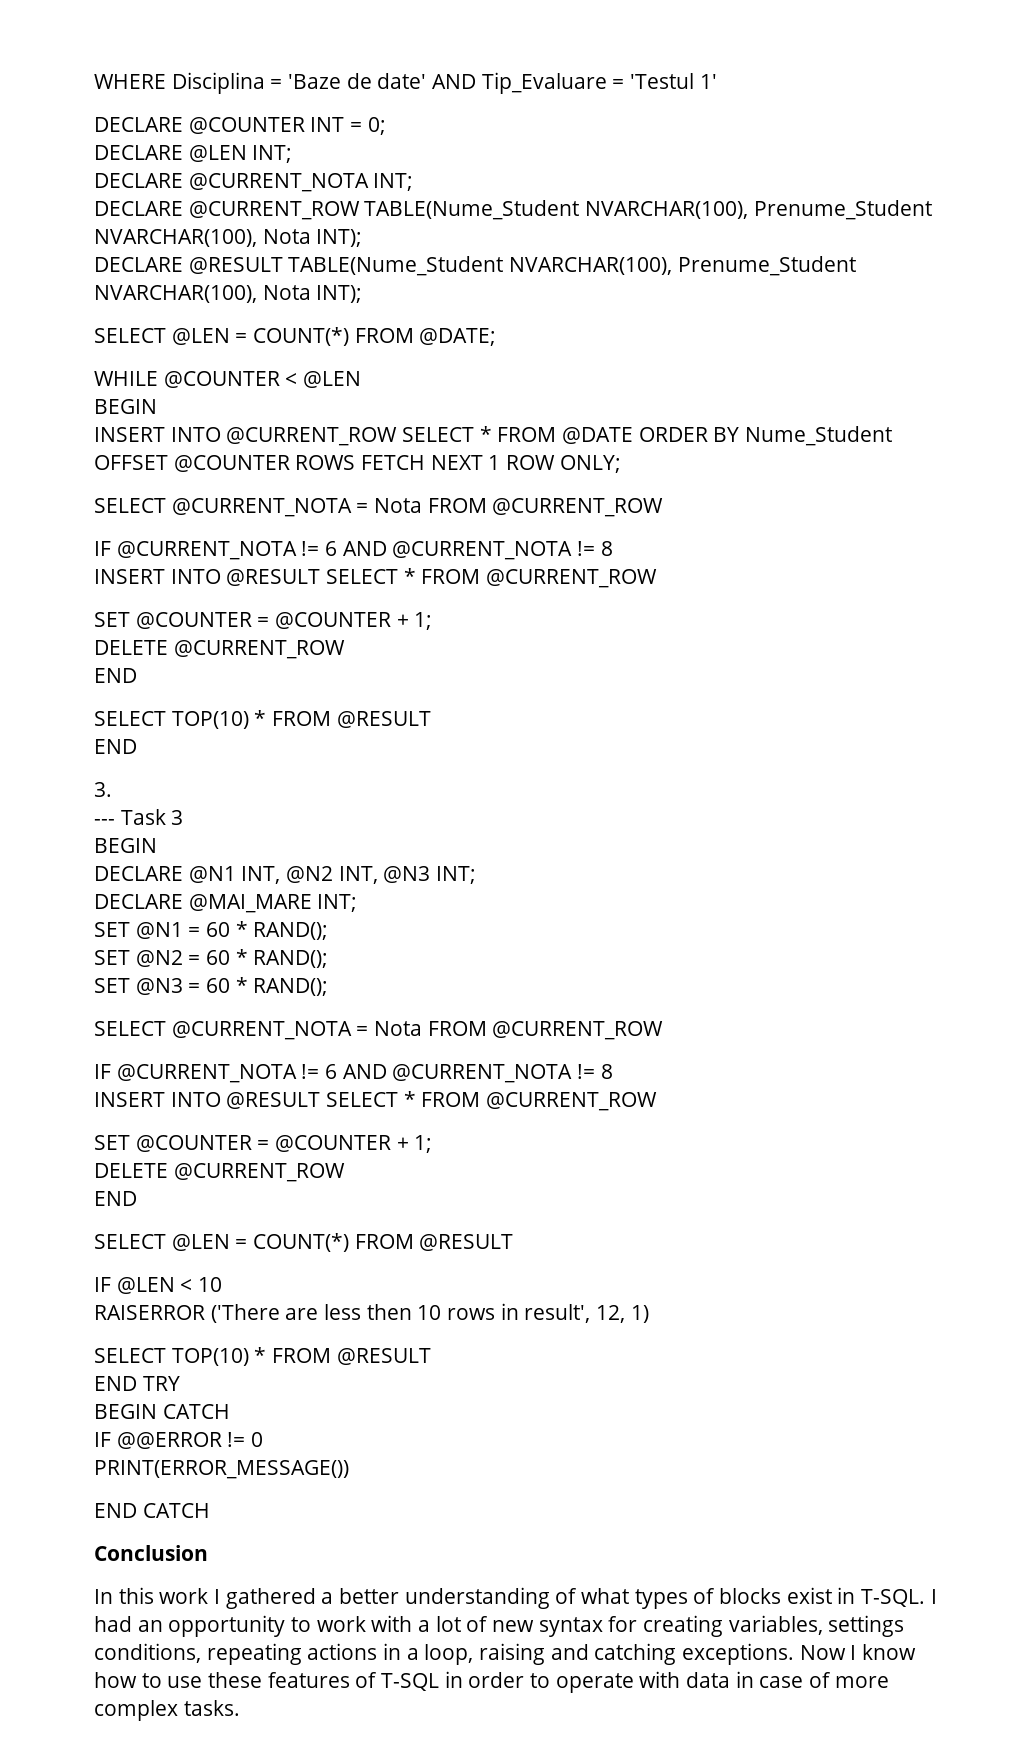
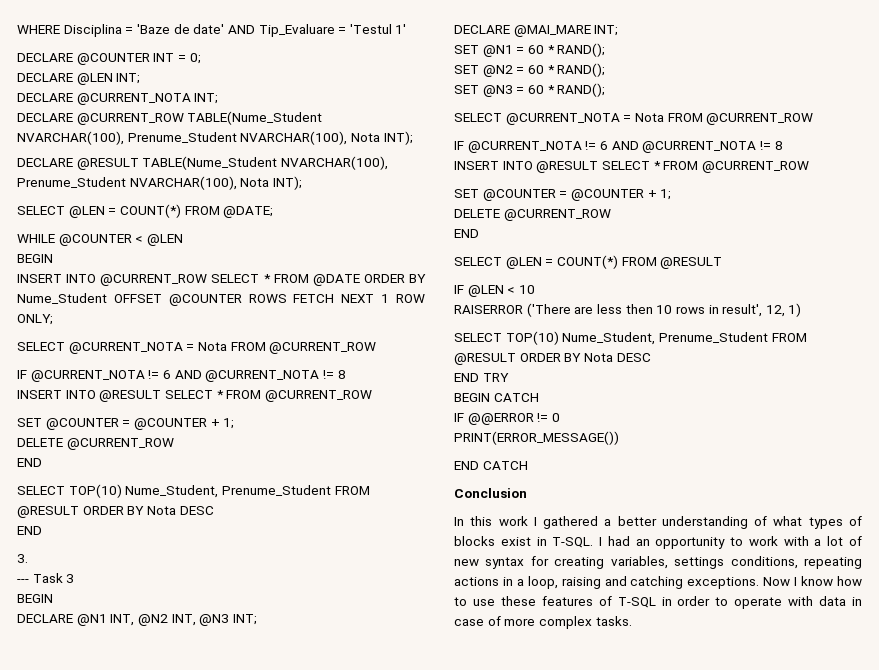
[254,710,431,728] * FROM @RESULT -> [125,485,370,498] [17,506,214,518] Nume_Student, Prenume_Student FROM @RESULT ORDER BY Nota DESC
[254,1347,431,1365] * FROM @RESULT -> [562,332,807,345] [454,353,651,365] Nume_Student, Prenume_Student FROM @RESULT ORDER BY Nota DESC

